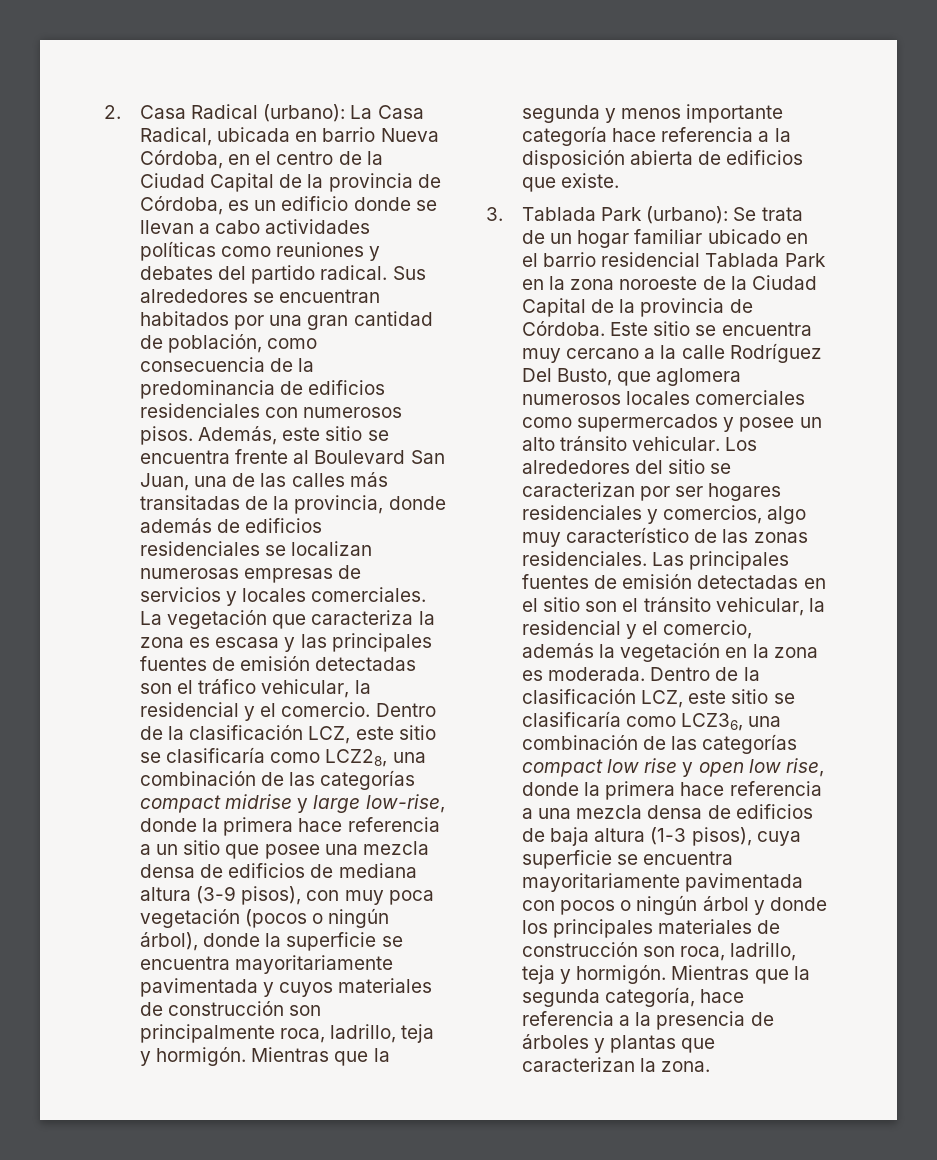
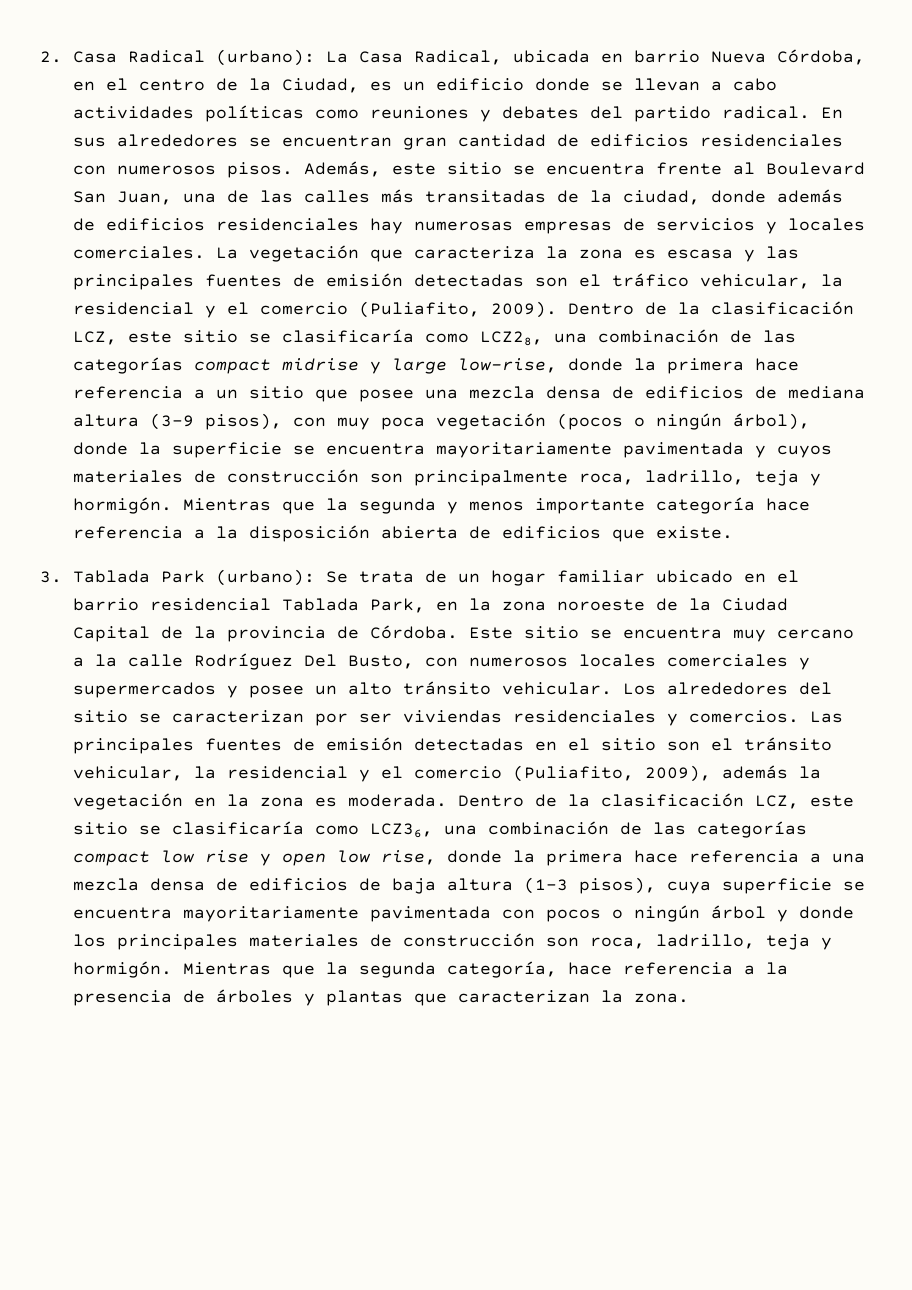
[140,173,441,192] [140,196,224,215] Ciudad Capital de la provincia de Córdoba, -> [281,78,359,93] Ciudad,
[392,266,426,280] Sus -> [820,107,843,119] [72,137,106,147] En sus
[140,311,433,330] [140,334,318,353] [140,357,315,372] [140,380,276,399] habitados por una gran cantidad de población, como consecuencia de la predominancia -> [402,134,546,150] gran cantidad
[294,495,384,514] provincia, -> [622,190,700,205] ciudad,
[265,541,373,556] se localizan -> [369,218,403,234] hay
[281,702,371,717] comercio. -> [259,301,557,318] comercio (Puliafito, 2009).
[784,253,826,267] Park -> [369,598,425,613] Park,
[617,368,742,386] que aglomera -> [424,657,458,667] con
[522,417,573,428] como -> [798,657,810,670] y
[708,483,782,501] hogares -> [402,710,502,723] viviendas
[663,505,807,524] [522,527,808,547] [522,551,648,566] comercios, algo muy característico de las zonas residenciales. -> [688,710,799,723] comercios.
[663,620,753,639] comercio, -> [413,765,711,782] comercio (Puliafito, 2009),

